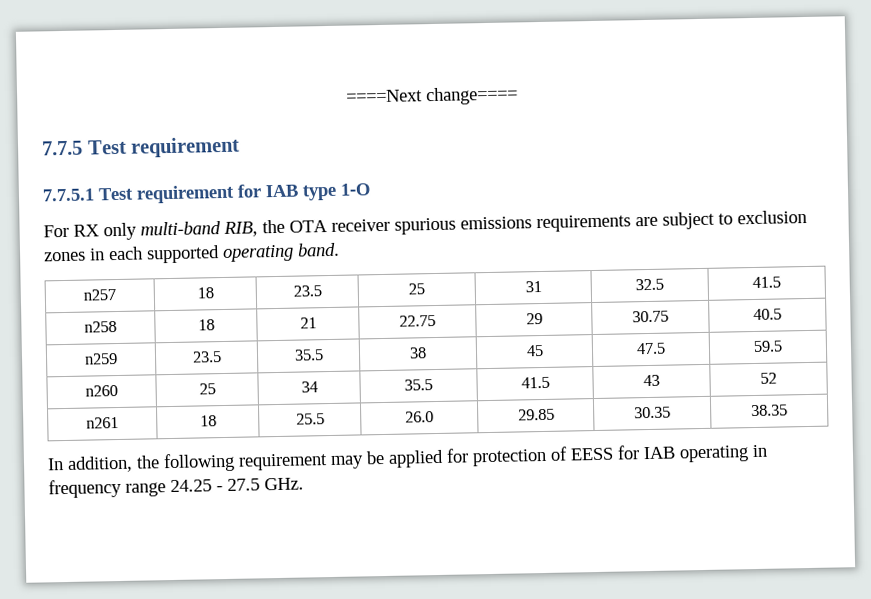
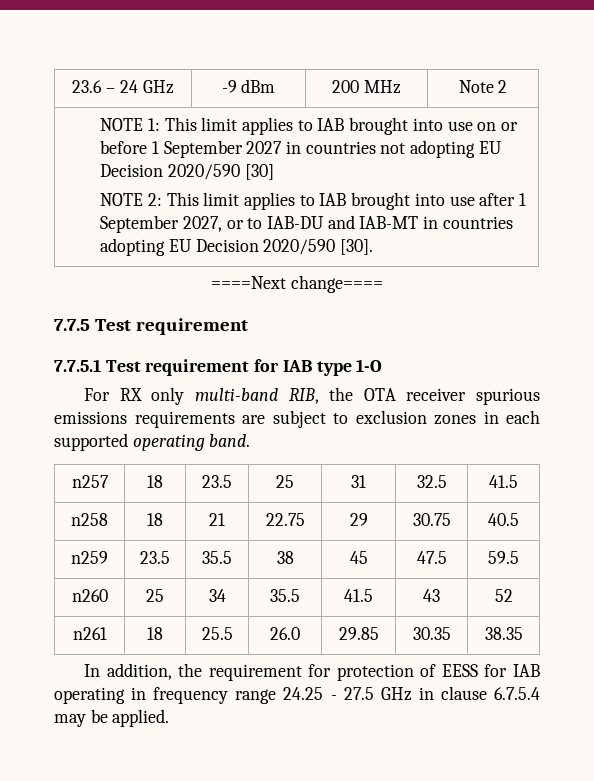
(346, 96) none -> [72,80,174,94] [221,79,276,93] [332,80,401,94] [458,80,508,93] [100,117,519,135] [100,140,502,158] [100,164,274,180] [100,192,527,210] [100,215,513,233] [100,238,373,256] 23.6 – 24 GHz | -9 dBm | 200 MHz | Note 2 // NOTE 1: This limit applies to IAB brought into use on or before 1 September 2027 in countries not adopting EU Decision 2020/590 [30] // NOTE 2: This limit applies to IAB brought into use after 1 September 2027, or to IAB-DU and IAB-MT in countries adopting EU Decision 2020/590 [30]. //
[163,449,444,473] following requirement may be applied -> [208,664,302,681] requirement
[264,477,304,491] GHz. -> [380,686,541,701] [54,709,170,727] GHz in clause 6.7.5.4 may be applied.

